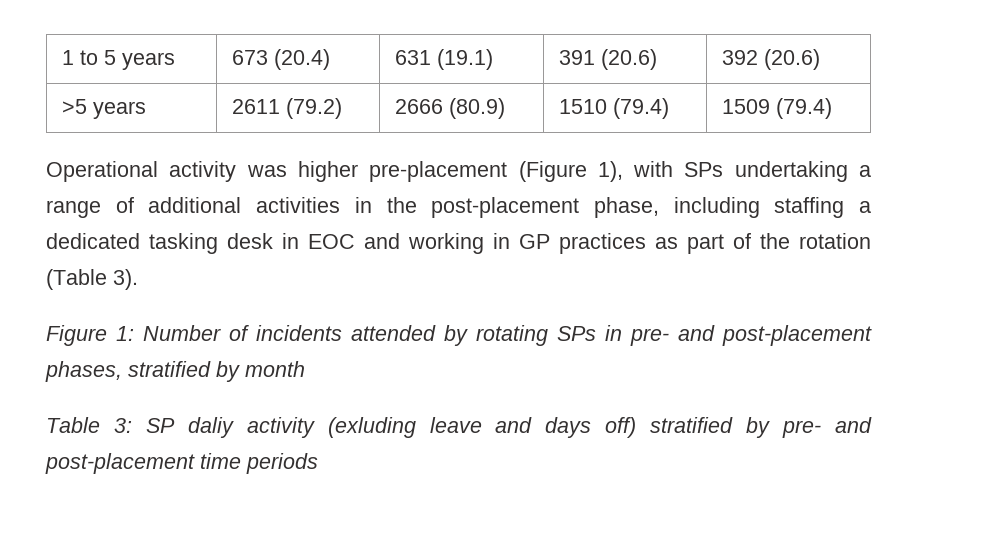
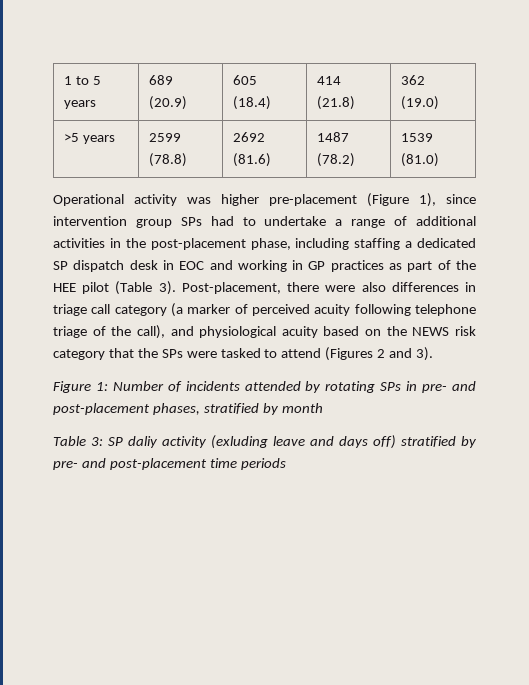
[231,49,330,70] [394,49,493,70] [558,49,657,70] [721,49,820,70] [61,99,146,119] [231,98,342,119] [394,98,505,119] [558,98,669,119] [721,98,832,119] 673 (20.4) | 631 (19.1) | 391 (20.6) | 392 (20.6) // >5 years | 2611 (79.2) | 2666 (80.9) | 1510 (79.4) | 1509 (79.4) -> [149,75,174,85] [149,96,188,110] [233,75,258,85] [233,96,272,110] [317,76,342,85] [317,96,356,110] [401,75,426,85] [401,96,440,110] [64,133,116,144] [149,133,182,142] [149,153,188,167] [233,132,266,142] [233,153,272,167] [317,132,350,142] [317,153,356,167] [401,133,434,142] [401,153,440,167] 689 (20.9) | 605 (18.4) | 414 (21.8) | 362 (19.0) // >5 years | 2599 (78.8) | 2692 (81.6) | 1487 (78.2) | 1539 (81.0)
[633,161,848,182] with SPs undertaking -> [446,194,476,204] [53,216,327,228] since intervention group SPs had to undertake
[149,233,218,254] tasking -> [53,260,125,272] SP dispatch
[799,233,871,249] rotation -> [53,282,110,294] HEE pilot
(138, 279) none -> [181,282,476,294] [53,303,476,317] [53,325,476,339] [53,347,434,361] Post-placement, there were also differences in triage call category (a marker of perceived acuity following telephone triage of the call), and physiological acuity based on the NEWS risk category that the SPs were tasked to attend (Figures 2 and 3).

